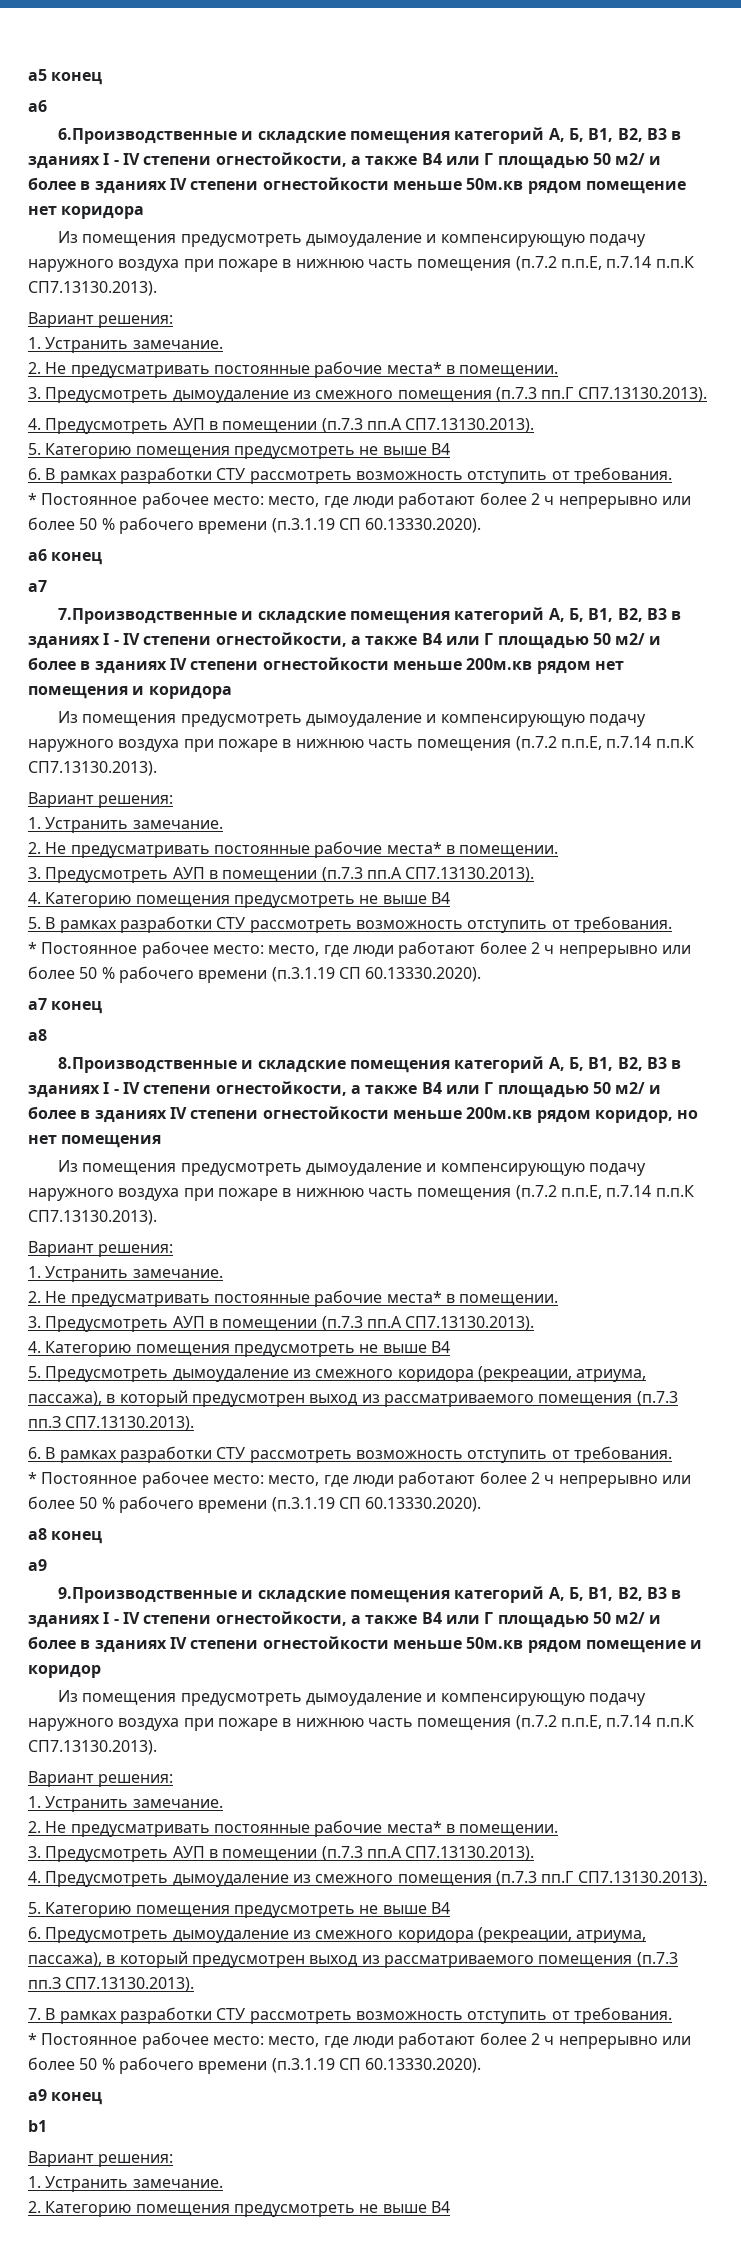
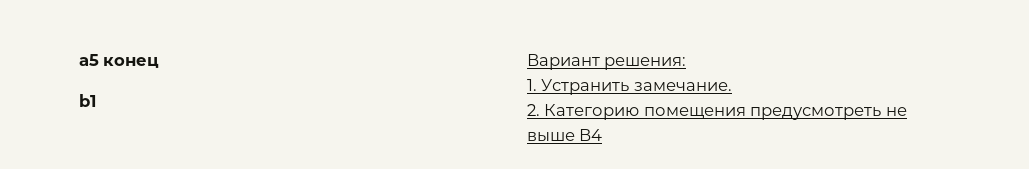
[28,100,47,112] [58,127,682,144] [28,152,662,169] [28,177,686,194] [28,206,145,219] [58,231,646,247] [28,256,694,272] [28,281,157,296] [28,312,174,328] [28,337,223,353] [28,361,559,378] [28,387,707,403] [28,418,535,434] [28,443,450,459] [28,467,672,484] [28,492,691,509] [28,517,482,534] [28,549,103,565] [28,580,47,592] [58,607,682,624] [28,632,662,649] [28,657,624,674] [28,686,232,699] [58,711,646,727] [28,736,694,752] [28,761,157,776] [28,792,174,808] [28,817,223,833] [28,841,559,858] [28,867,535,883] [28,892,450,908] [28,916,672,933] [28,941,691,958] [28,966,482,983] [28,998,103,1014] [28,1029,47,1041] [58,1056,682,1073] [28,1081,662,1098] [28,1106,699,1123] [28,1135,162,1148] [58,1160,646,1176] [28,1185,694,1201] [28,1210,157,1225] [28,1241,174,1257] [28,1266,223,1282] [28,1290,559,1307] [28,1316,535,1332] [28,1341,450,1357] [28,1366,647,1382] [28,1390,678,1407] [28,1416,195,1431] [28,1446,672,1463] [28,1471,691,1488] [28,1496,482,1513] [28,1528,103,1544] [28,1559,47,1571] [58,1586,682,1603] [28,1611,662,1628] [28,1636,703,1653] [28,1665,101,1678] [58,1690,646,1706] [28,1715,694,1731] [28,1740,157,1755] [28,1771,174,1787] [28,1796,223,1812] [28,1820,559,1837] [28,1846,535,1862] [28,1871,707,1887] [28,1902,450,1918] [28,1927,647,1943] [28,1951,678,1968] [28,1977,195,1992] [28,2007,672,2024] [28,2032,691,2049] [28,2057,482,2074] [28,2089,103,2105] // a6 // 6.Производственные и складские помещения категорий А, Б, В1, В2, В3 в зданиях I - IV степени огнестойкости, а также В4 или Г площадью 50 м2/ и более в зданиях IV степени огнестойкости меньше 50м.кв рядом помещение нет коридора // Из помещения предусмотреть дымоудаление и компенсирующую подачу наружного воздуха при пожаре в нижнюю часть помещения (п.7.2 п.п.Е, п.7.14 п.п.К СП7.13130.2013). // Вариант решения: // 1. Устранить замечание. // 2. Не предусматривать постоянные рабочие места* в помещении. // 3. Предусмотреть дымоудаление из смежного помещения (п.7.3 пп.Г СП7.13130.2013). // 4. Предусмотреть АУП в помещении (п.7.3 пп.А СП7.13130.2013). // 5. Категорию помещения предусмотреть не выше В4 // 6. В рамках разработки СТУ рассмотреть возможность отступить от требования. // * Постоянное рабочее место: место, где люди работают более 2 ч непрерывно или более 50 % рабочего времени (п.3.1.19 СП 60.13330.2020). // a6 конец // a7 // 7.Производственные и складские помещения категорий А, Б, В1, В2, В3 в зданиях I - IV степени огнестойкости, а также В4 или Г площадью 50 м2/ и более в зданиях IV степени огнестойкости меньше 200м.кв рядом нет помещения и коридора // Из помещения предусмотреть дымоудаление и компенсирующую подачу наружного воздуха при пожаре в нижнюю часть помещения (п.7.2 п.п.Е, п.7.14 п.п.К СП7.13130.2013). // Вариант решения: // 1. Устранить замечание. // 2. Не предусматривать постоянные рабочие места* в помещении. // 3. Предусмотреть АУП в помещении (п.7.3 пп.А СП7.13130.2013). // 4. Категорию помещения предусмотреть не выше В4 // 5. В рамках разработки СТУ рассмотреть возможность отступить от требования. // * Постоянное рабочее место: место, где люди работают более 2 ч непрерывно или более 50 % рабочего времени (п.3.1.19 СП 60.13330.2020). // a7 конец // a8 // 8.Производственные и складские помещения категорий А, Б, В1, В2, В3 в зданиях I - IV степени огнестойкости, а также В4 или Г площадью 50 м2/ и более в зданиях IV степени огнестойкости меньше 200м.кв рядом коридор, но нет помещения // Из помещения предусмотреть дымоудаление и компенсирующую подачу наружного воздуха при пожаре в нижнюю часть помещения (п.7.2 п.п.Е, п.7.14 п.п.К СП7.13130.2013). // Вариант решения: // 1. Устранить замечание. // 2. Не предусматривать постоянные рабочие места* в помещении. // 3. Предусмотреть АУП в помещении (п.7.3 пп.А СП7.13130.2013). // 4. Категорию помещения предусмотреть не выше В4 // 5. Предусмотреть дымоудаление из смежного коридора (рекреации, атриума, пассажа), в который предусмотрен выход из рассматриваемого помещения (п.7.3 пп.З СП7.13130.2013). // 6. В рамках разработки СТУ рассмотреть возможность отступить от требования. // * Постоянное рабочее место: место, где люди работают более 2 ч непрерывно или более 50 % рабочего времени (п.3.1.19 СП 60.13330.2020). // a8 конец // a9 // 9.Производственные и складские помещения категорий А, Б, В1, В2, В3 в зданиях I - IV степени огнестойкости, а также В4 или Г площадью 50 м2/ и более в зданиях IV степени огнестойкости меньше 50м.кв рядом помещение и коридор // Из помещения предусмотреть дымоудаление и компенсирующую подачу наружного воздуха при пожаре в нижнюю часть помещения (п.7.2 п.п.Е, п.7.14 п.п.К СП7.13130.2013). // Вариант решения: // 1. Устранить замечание. // 2. Не предусматривать постоянные рабочие места* в помещении. // 3. Предусмотреть АУП в помещении (п.7.3 пп.А СП7.13130.2013). // 4. Предусмотреть дымоудаление из смежного помещения (п.7.3 пп.Г СП7.13130.2013). // 5. Категорию помещения предусмотреть не выше В4 // 6. Предусмотреть дымоудаление из смежного коридора (рекреации, атриума, пассажа), в который предусмотрен выход из рассматриваемого помещения (п.7.3 пп.З СП7.13130.2013). // 7. В рамках разработки СТУ рассмотреть возможность отступить от требования. // * Постоянное рабочее место: место, где люди работают более 2 ч непрерывно или более 50 % рабочего времени (п.3.1.19 СП 60.13330.2020). // a9 конец -> (160, 62) none

